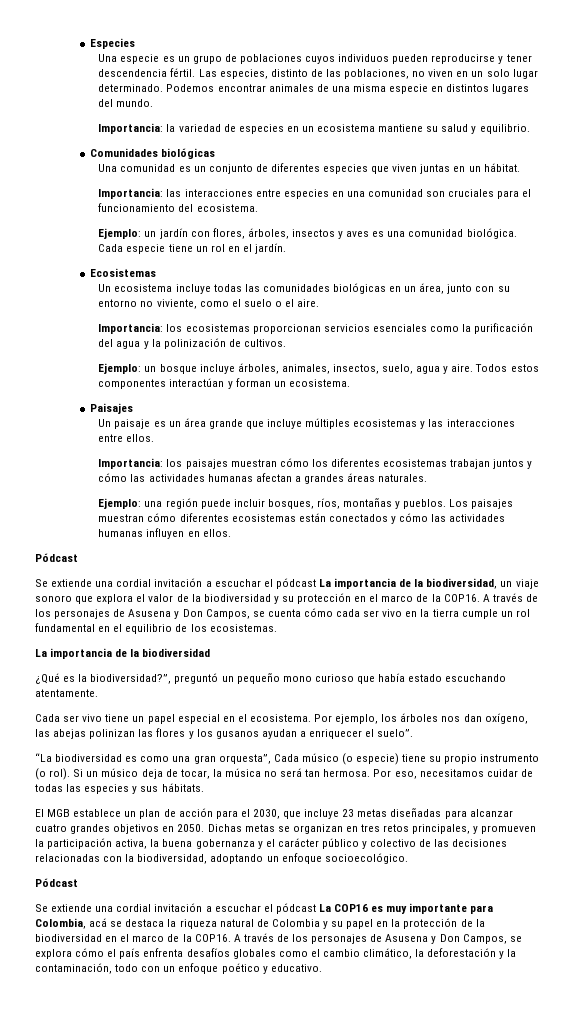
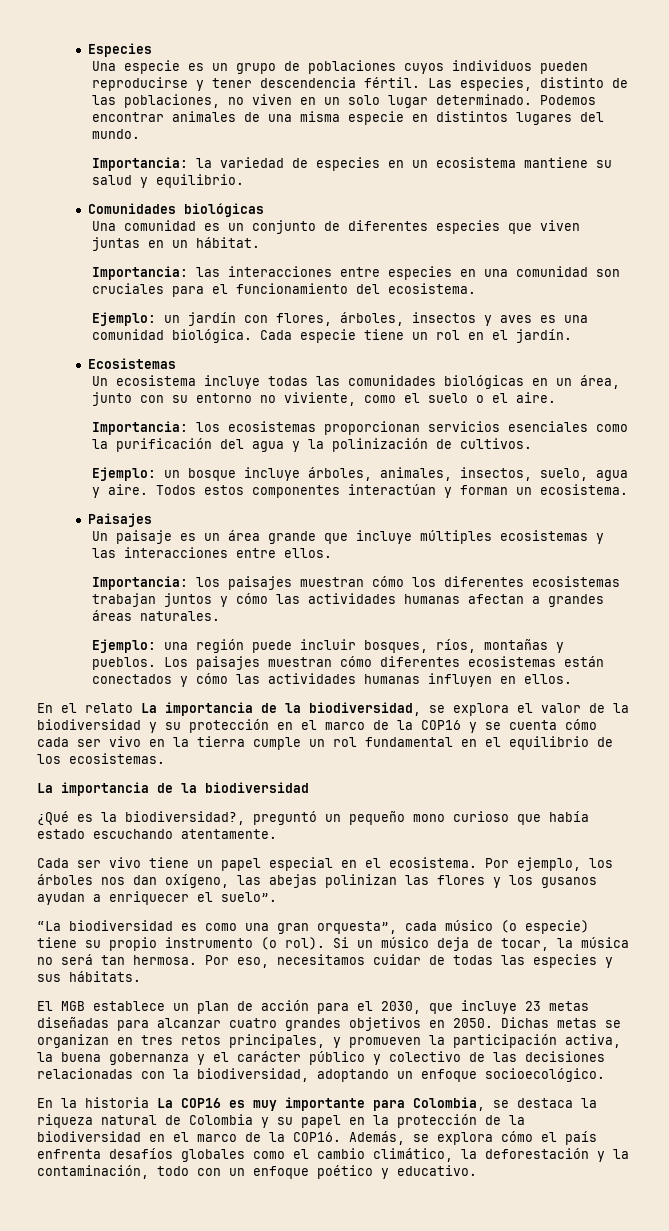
[35,553,78,562] [35,578,316,589] Pódcast // Se extiende una cordial invitación a escuchar el pódcast -> [37,703,133,713] En el relato
[500,579,539,589] [35,595,94,604] un viaje sonoro que -> [429,705,445,713] se
[443,593,538,602] [35,609,250,619] COP16. A través de los personajes de Asusena y Don Campos, -> [421,720,477,733] COP16 y
[90,674,172,684] biodiversidad?”, -> [125,811,245,825] biodiversidad?,
[273,754,299,762] Cada -> [405,921,437,931] cada
[35,878,78,887] [35,903,316,914] Pódcast // Se extiende una cordial invitación a escuchar el pódcast -> [37,1097,149,1108] En la historia
[89,918,108,927] acá -> (485, 1104) none
[233,933,507,944] A través de los personajes de Asusena y Don Campos, -> [349,1131,405,1145] Además,

